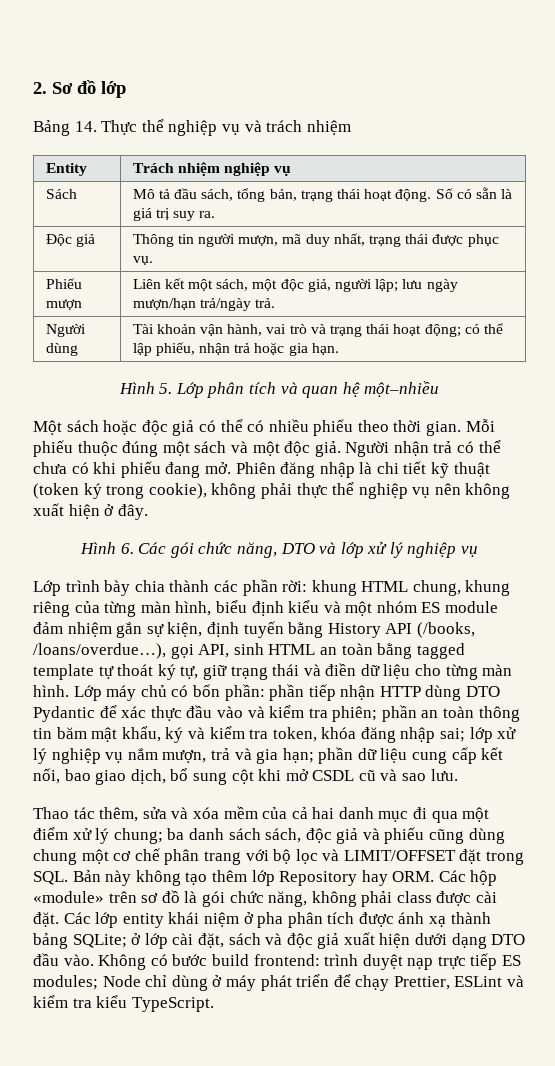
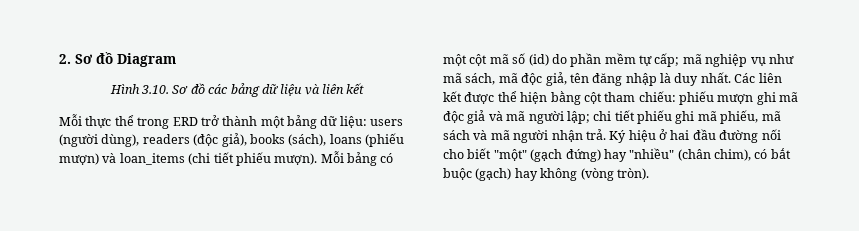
[101,81,126,98] [33,119,351,136] [45,163,87,176] [132,162,292,176] [45,189,77,199] [132,187,513,202] [132,208,216,221] [45,234,95,247] [132,233,499,247] [132,256,153,265] [45,278,82,289] [45,299,82,310] [132,278,458,292] [132,298,276,311] [45,324,86,337] [45,343,78,356] [132,323,503,337] [132,342,339,356] [118,381,440,398] [33,419,495,436] [33,440,501,457] [33,461,490,478] [33,482,511,499] [33,503,148,520] [79,542,479,558] [33,579,511,596] [33,600,499,617] [33,621,475,638] [33,643,465,659] [33,663,513,680] [33,684,501,701] [33,705,520,722] [33,726,517,743] [33,747,504,764] [33,768,458,785] [33,806,490,823] [33,827,505,844] [33,848,525,865] [33,870,498,886] [33,890,498,907] [33,912,491,928] [33,932,526,949] [33,953,522,970] [33,974,525,991] [33,995,214,1012] lớp // Bảng 14. Thực thể nghiệp vụ và trách nhiệm // Entity | Trách nhiệm nghiệp vụ // Sách | Mô tả đầu sách, tổng bản, trạng thái hoạt động. Số có sẵn là giá trị suy ra. // Độc giả | Thông tin người mượn, mã duy nhất, trạng thái được phục vụ. // Phiếu mượn | Liên kết một sách, một độc giả, người lập; lưu ngày mượn/hạn trả/ngày trả. // Người dùng | Tài khoản vận hành, vai trò và trạng thái hoạt động; có thể lập phiếu, nhận trả hoặc gia hạn. // Hình 5. Lớp phân tích và quan hệ một–nhiều // Một sách hoặc độc giả có thể có nhiều phiếu theo thời gian. Mỗi phiếu thuộc đúng một sách và một độc giả. Người nhận trả có thể chưa có khi phiếu đang mở. Phiên đăng nhập là chi tiết kỹ thuật (token ký trong cookie), không phải thực thể nghiệp vụ nên không xuất hiện ở đây. // Hình 6. Các gói chức năng, DTO và lớp xử lý nghiệp vụ // Lớp trình bày chia thành các phần rời: khung HTML chung, khung riêng của từng màn hình, biểu định kiểu và một nhóm ES module đảm nhiệm gắn sự kiện, định tuyến bằng History API (/books, /loans/overdue…), gọi API, sinh HTML an toàn bằng tagged template tự thoát ký tự, giữ trạng thái và điền dữ liệu cho từng màn hình. Lớp máy chủ có bốn phần: phần tiếp nhận HTTP dùng DTO Pydantic để xác thực đầu vào và kiểm tra phiên; phần an toàn thông tin băm mật khẩu, ký và kiểm tra token, khóa đăng nhập sai; lớp xử lý nghiệp vụ nắm mượn, trả và gia hạn; phần dữ liệu cung cấp kết nối, bao giao dịch, bổ sung cột khi mở CSDL cũ và sao lưu. // Thao tác thêm, sửa và xóa mềm của cả hai danh mục đi qua một điểm xử lý chung; ba danh sách sách, độc giả và phiếu cũng dùng chung một cơ chế phân trang với bộ lọc và LIMIT/OFFSET đặt trong SQL. Bản này không tạo thêm lớp Repository hay ORM. Các hộp «module» trên sơ đồ là gói chức năng, không phải class được cài đặt. Các lớp entity khái niệm ở pha phân tích được ánh xạ thành bảng SQLite; ở lớp cài đặt, sách và độc giả xuất hiện dưới dạng DTO đầu vào. Không có bước build frontend: trình duyệt nạp trực tiếp ES modules; Node chỉ dùng ở máy phát triển để chạy Prettier, ESLint và kiểm tra kiểu TypeScript. -> [117,53,176,67] [109,83,365,97] [59,114,404,129] [59,133,404,147] [59,151,394,166] [443,53,794,67] [443,72,782,86] [443,91,799,105] [443,110,781,124] [443,129,781,143] [443,148,791,162] [443,168,649,181] Diagram // Hình 3.10. Sơ đồ các bảng dữ liệu và liên kết // Mỗi thực thể trong ERD trở thành một bảng dữ liệu: users (người dùng), readers (độc giả), books (sách), loans (phiếu mượn) và loan_items (chi tiết phiếu mượn). Mỗi bảng có một cột mã số (id) do phần mềm tự cấp; mã nghiệp vụ như mã sách, mã độc giả, tên đăng nhập là duy nhất. Các liên kết được thể hiện bằng cột tham chiếu: phiếu mượn ghi mã độc giả và mã người lập; chi tiết phiếu ghi mã phiếu, mã sách và mã người nhận trả. Ký hiệu ở hai đầu đường nối cho biết "một" (gạch đứng) hay "nhiều" (chân chim), có bắt buộc (gạch) hay không (vòng tròn).

